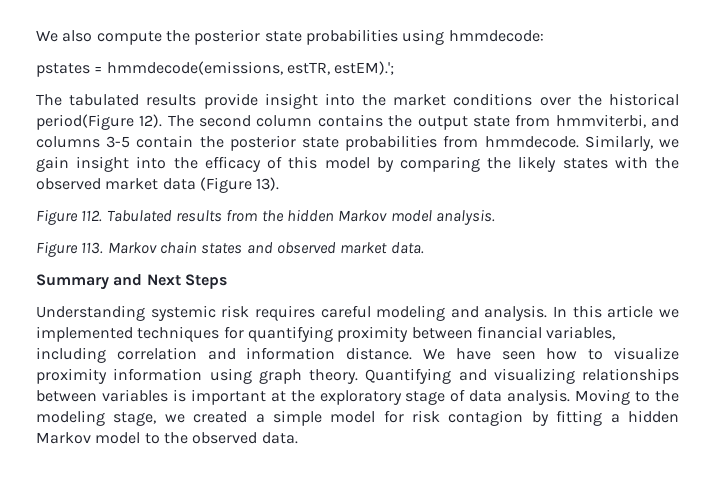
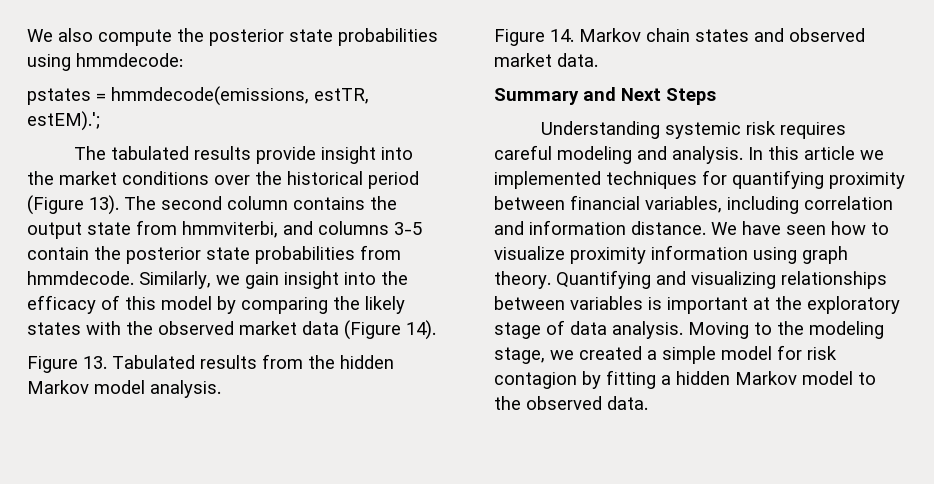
[36,114,163,130] period(Figure 12). -> [368,171,419,189] [27,195,119,215] period (Figure 13).
[256,177,280,191] [36,209,103,225] 13). // Figure 112. -> [406,320,436,340] [27,356,107,373] 14). // Figure 13.
[81,242,104,254] 113. -> [550,29,574,42] 14.

